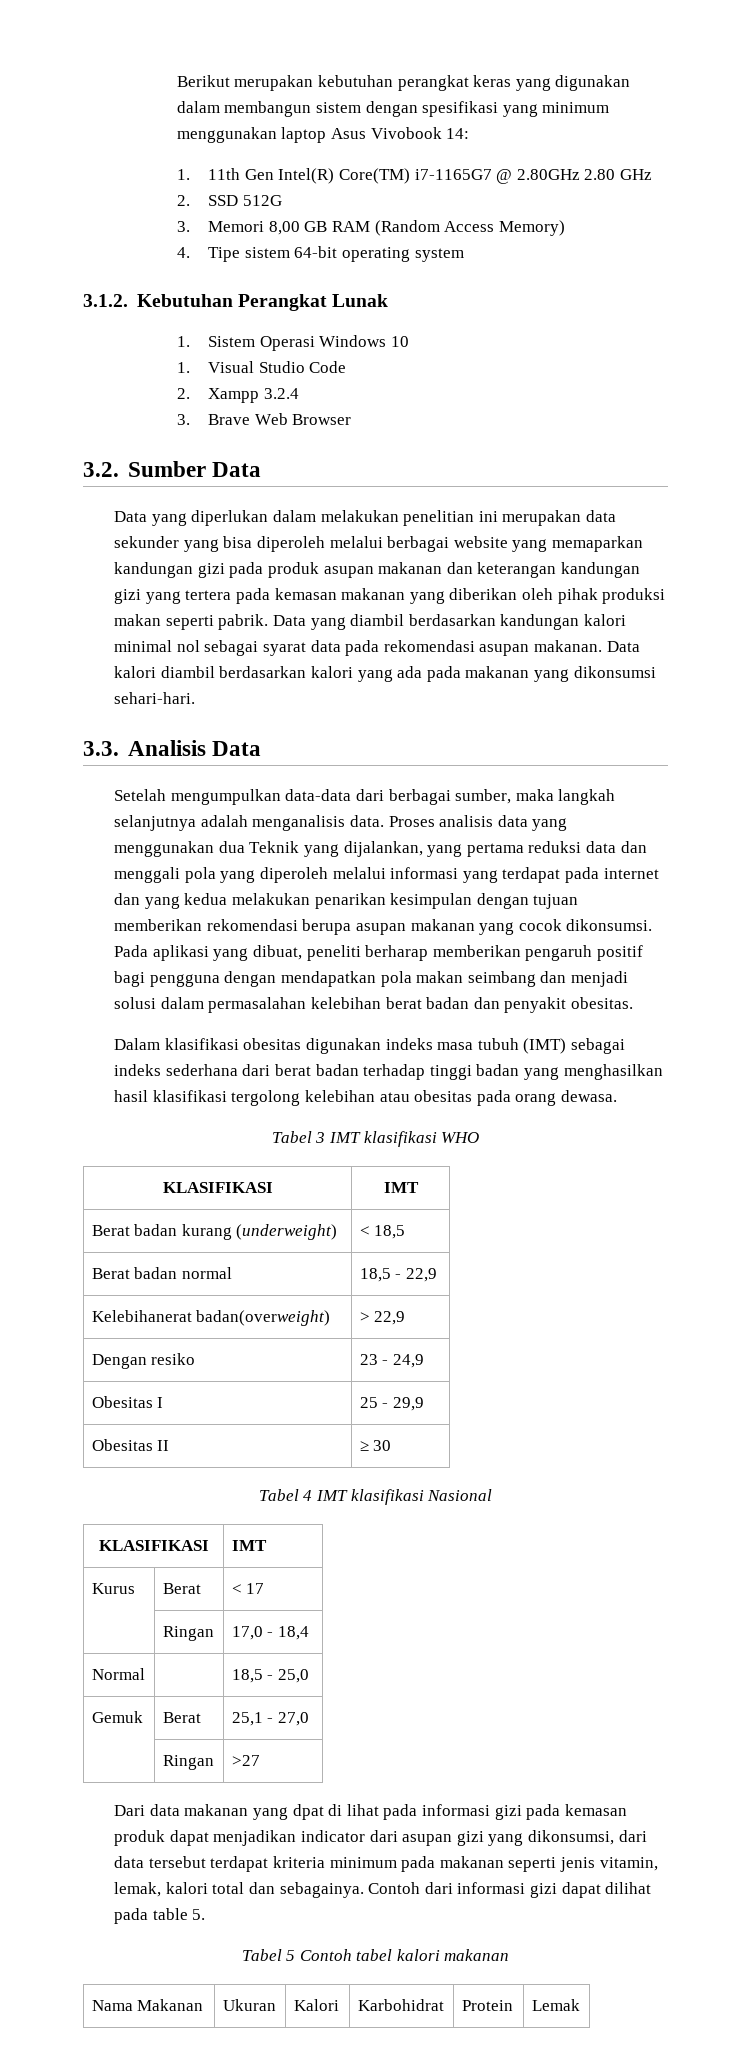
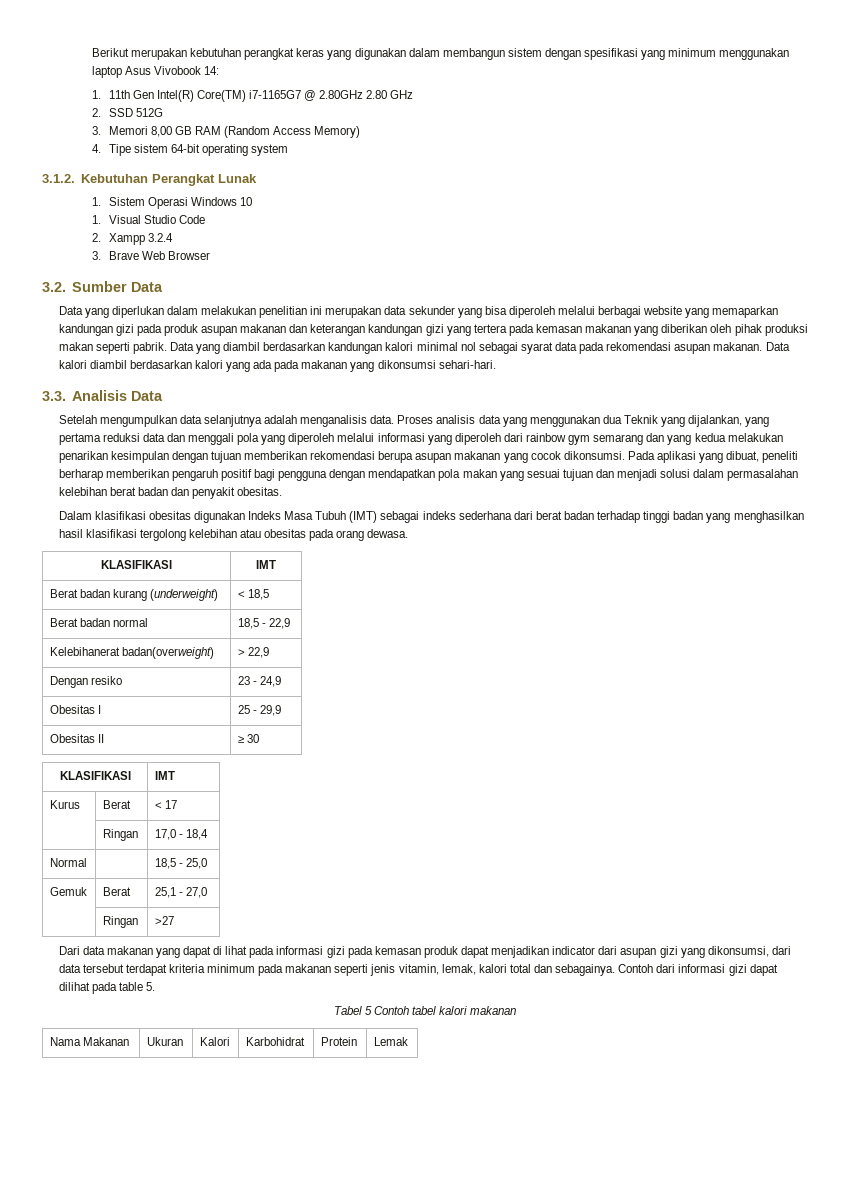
[285,789,616,805] data-data dari berbagai sumber, maka langkah -> [179,415,202,424] data
[502,867,659,883] terdapat pada internet -> [454,433,644,445] diperoleh dari rainbow gym semarang
[467,971,536,987] seimbang -> [499,469,593,481] yang sesuai tujuan
[385,1038,519,1050] indeks masa tubuh -> [248,511,347,520] Indeks Masa Tubuh
[271,1131,480,1147] // Tabel 3 IMT klasifikasi WHO -> (409, 533) none
[258,1489,493,1505] // Tabel 4 IMT klasifikasi Nasional -> (260, 738) none
[292,1804,324,1820] dpat -> [183,946,212,958] dapat

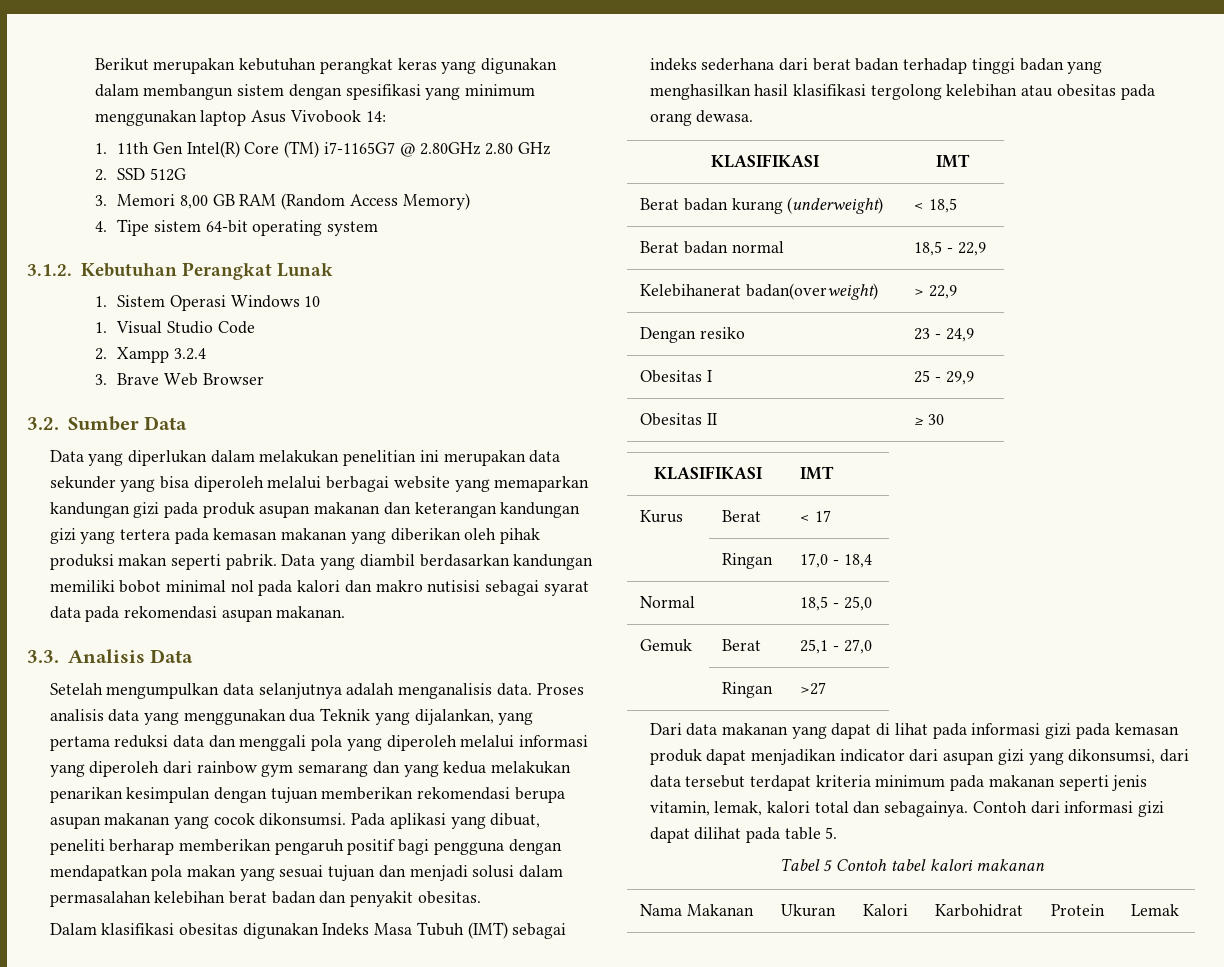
[196,90,246,102] Core(TM) -> [244,141,320,158] Core (TM)
[385,342,476,351] kalori minimal nol -> [49,580,481,596] memiliki bobot minimal nol pada kalori dan makro nutisisi
[765,342,790,351] [58,360,496,372] Data kalori diambil berdasarkan kalori yang ada pada makanan yang dikonsumsi sehari-hari. -> (346, 612) none

